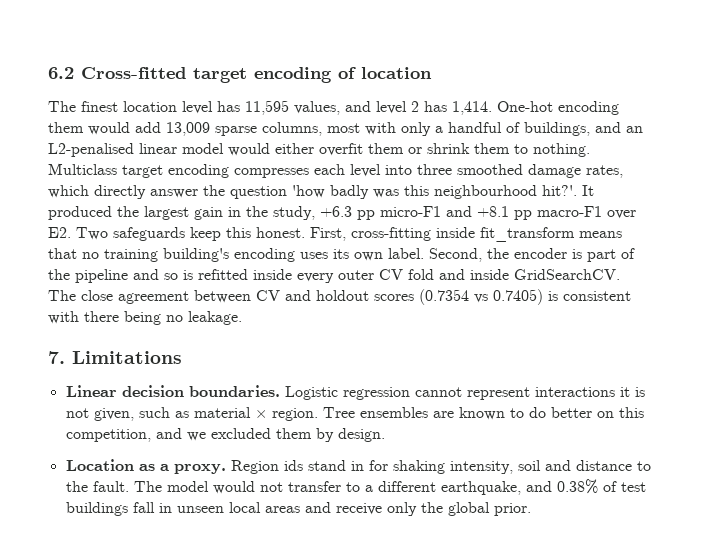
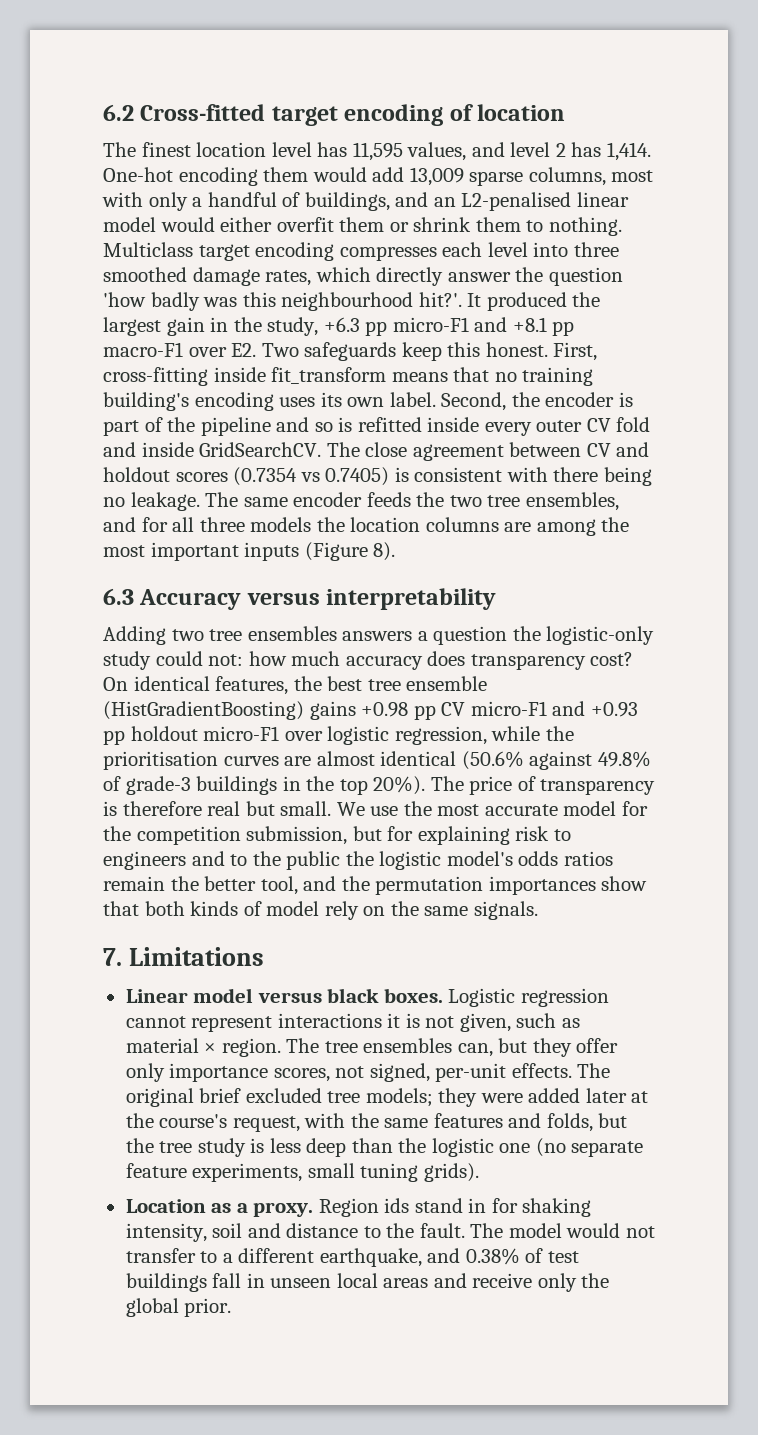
(242, 318) none -> [205,492,619,511] [103,517,630,536] [103,542,396,561] [103,588,497,610] [103,626,655,645] [103,651,634,670] [103,676,488,695] [103,701,638,720] [103,726,574,745] [103,751,651,770] [103,776,656,795] [103,801,648,816] [103,826,571,845] [103,851,613,870] [103,876,648,895] [103,901,538,920] The same encoder feeds the two tree ensembles, and for all three models the location columns are among the most important inputs (Figure 8). // 6.3 Accuracy versus interpretability // Adding two tree ensembles answers a question the logistic-only study could not: how much accuracy does transparency cost? On identical features, the best tree ensemble (HistGradientBoosting) gains +0.98 pp CV micro-F1 and +0.93 pp holdout micro-F1 over logistic regression, while the prioritisation curves are almost identical (50.6% against 49.8% of grade-3 buildings in the top 20%). The price of transparency is therefore real but small. We use the most accurate model for the competition submission, but for explaining risk to engineers and to the public the logistic model's odds ratios remain the better tool, and the permutation importances show that both kinds of model rely on the same signals.
[121,385,280,397] decision boundaries. -> [193,988,443,1003] model versus black boxes.
[322,407,644,420] [65,428,385,442] Tree ensembles are known to do better on this competition, and we excluded them by design. -> [286,1038,619,1057] [125,1063,611,1082] [125,1088,649,1107] [125,1113,628,1132] [125,1138,644,1157] [125,1163,479,1182] The tree ensembles can, but they offer only importance scores, not signed, per-unit effects. The original brief excluded tree models; they were added later at the course's request, with the same features and folds, but the tree study is less deep than the logistic one (no separate feature experiments, small tuning grids).

